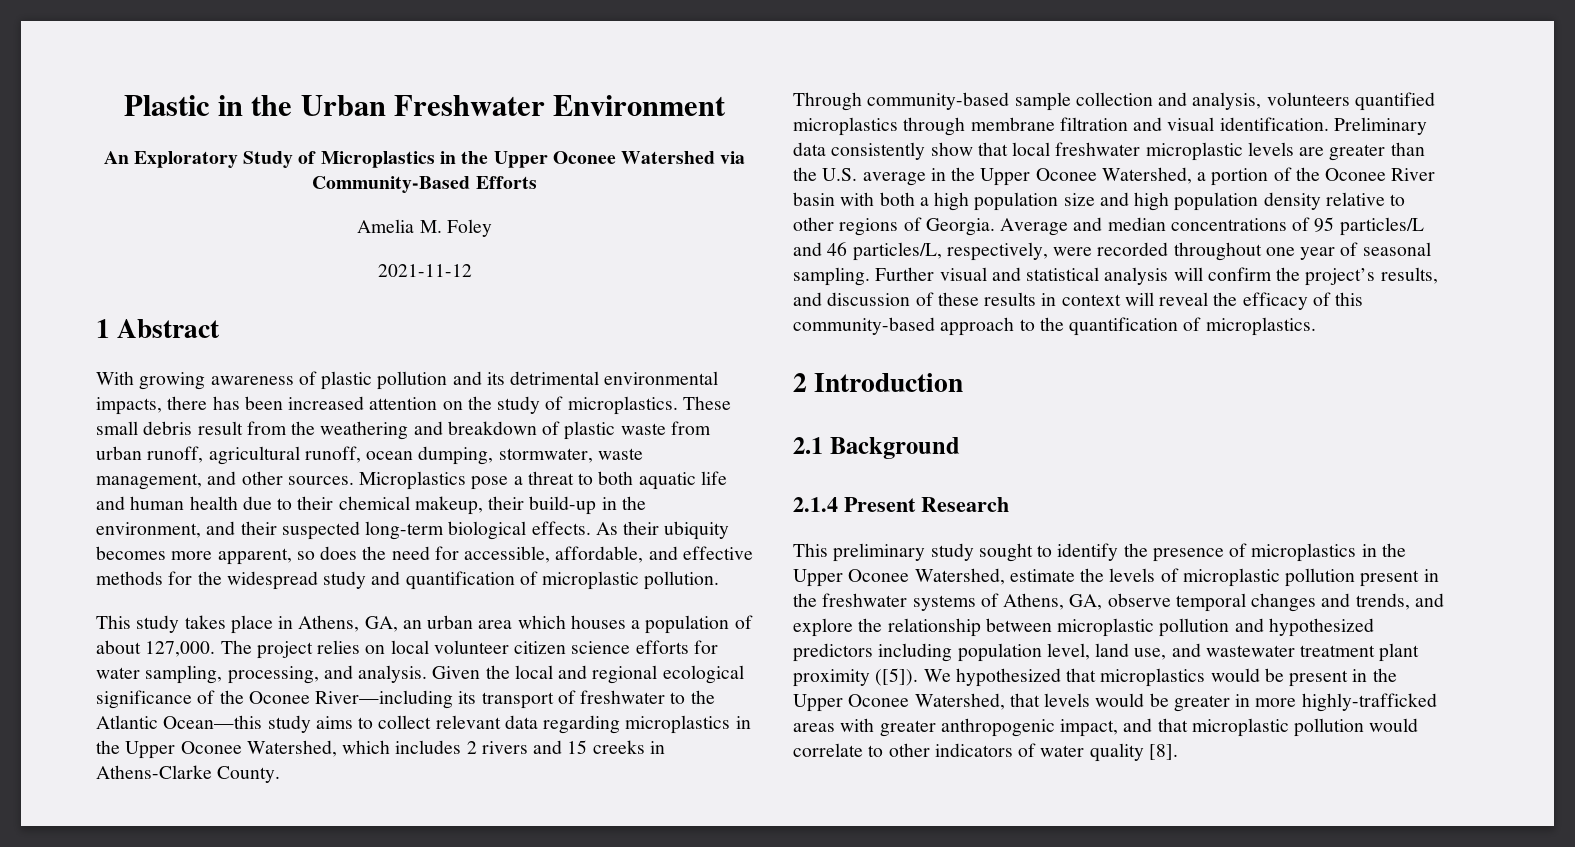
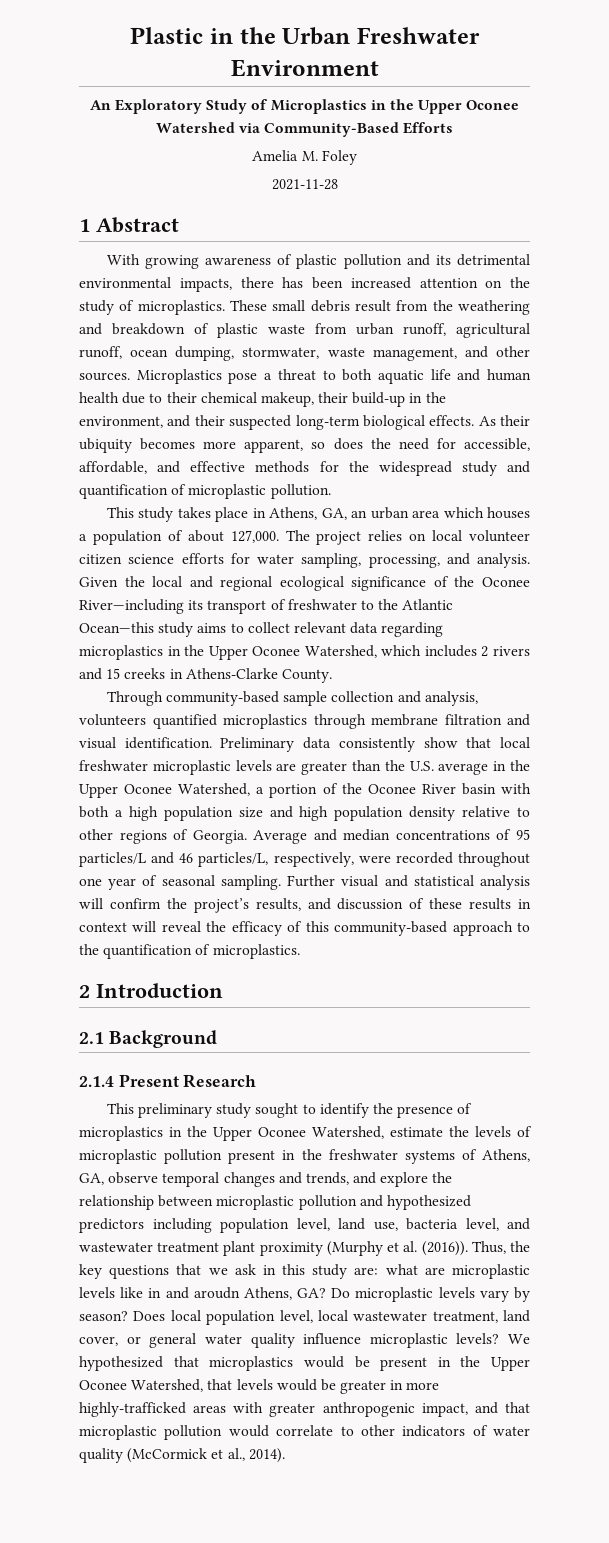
[377,264,472,277] 2021-11-12 -> [271,179,338,190] 2021-11-28
(1167, 654) none -> [406,1218,499,1231] bacteria level,
[875,668,919,686] ([5]). -> [326,1241,530,1256] [79,1264,530,1279] [79,1287,530,1302] [79,1310,530,1325] [79,1333,500,1348] (Murphy et al. (2016)). Thus, the key questions that we ask in this study are: what are microplastic levels like in and aroudn Athens, GA? Do microplastic levels vary by season? Does local population level, local wastewater treatment, land cover, or general water quality influence microplastic levels?
[1148,744,1178,760] [8]. -> [127,1448,285,1463] (McCormick et al., 2014).

